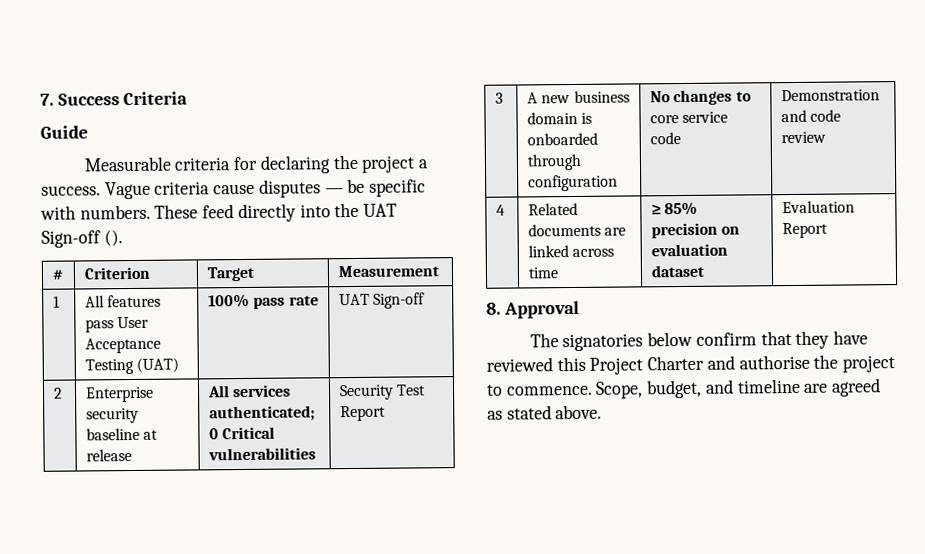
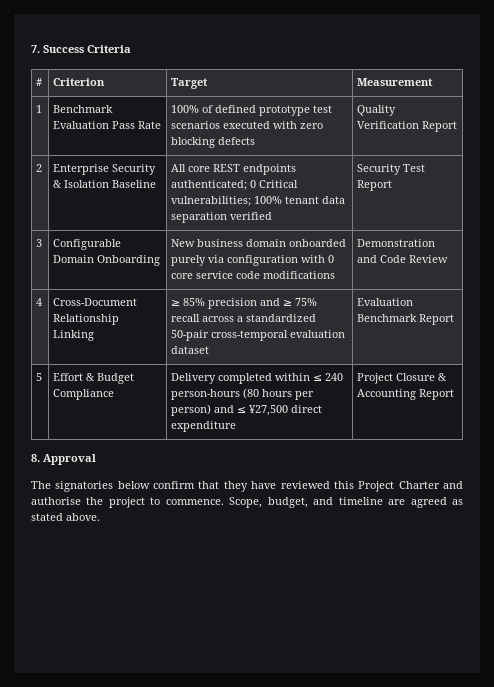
[40,125,88,139] [83,154,429,174] [41,178,427,200] [40,202,398,223] [41,230,123,248] // Guide // Measurable criteria for declaring the project a success. Vague criteria cause disputes — be specific with numbers. These feed directly into the UAT Sign-off (). -> (131, 49) none
[84,294,162,308] [84,316,150,333] [84,337,161,354] [84,357,180,375] [207,293,319,309] [338,292,426,309] [52,387,63,399] [84,386,154,403] [85,407,139,424] [85,427,159,441] [85,449,132,462] [206,384,292,398] [208,405,315,422] [208,426,276,440] [207,447,316,461] [338,384,427,401] [339,405,386,422] [494,92,503,104] [526,90,630,104] [526,111,593,125] [526,132,598,146] [526,153,582,171] [527,174,618,192] [649,89,752,106] All features pass User Acceptance Testing (UAT) | 100% pass rate | UAT Sign-off // 2 | Enterprise security baseline at release | All services authenticated; 0 Critical vulnerabilities | Security Test Report // 3 | A new business domain is onboarded through configuration | No changes to -> [53,105,114,113] [53,121,162,129] [171,105,333,116] [171,121,324,129] [171,137,256,148] [357,105,397,116] [357,121,458,132] [36,164,43,172] [53,164,157,175] [53,180,157,188] [171,164,297,175] [171,180,299,190] [171,196,346,206] [171,212,273,223] [357,164,426,175] [357,180,393,191] [36,239,43,247] [53,239,122,250] [53,255,161,266] [171,239,347,247] [171,255,335,266] Benchmark Evaluation Pass Rate | 100% of defined prototype test scenarios executed with zero blocking defects | Quality Verification Report // 2 | Enterprise Security & Isolation Baseline | All core REST endpoints authenticated; 0 Critical vulnerabilities; 100% tenant data separation verified | Security Test Report // 3 | Configurable Domain Onboarding | New business domain onboarded purely via configuration with 0
(681, 138) none -> [263,271,336,279] modifications
[810,109,842,122] [780,131,826,144] code review -> [380,255,449,263] Code Review
[527,202,578,216] [527,223,627,237] [527,245,615,258] [527,267,559,279] [650,201,699,216] [650,222,741,239] [650,243,728,257] [650,264,705,278] [781,200,855,214] Related documents are linked across time | ≥ 85% precision on evaluation dataset | Evaluation -> [53,298,138,306] [53,314,120,325] [53,330,95,341] [171,298,318,309] [171,314,317,322] [171,330,346,341] [171,346,210,354] [357,298,414,306] [357,314,455,325] [36,373,43,381] [53,373,135,384] [53,389,115,400] [171,373,344,384] [171,388,315,400] [171,404,323,416] [171,421,237,432] [357,373,448,384] [357,389,417,400] Cross-Document Relationship Linking | ≥ 85% precision and ≥ 75% recall across a standardized 50-pair cross-temporal evaluation dataset | Evaluation Benchmark Report // 5 | Effort & Budget Compliance | Delivery completed within ≤ 240 person-hours (80 hours per person) and ≤ ¥27,500 direct expenditure | Project Closure & Accounting

